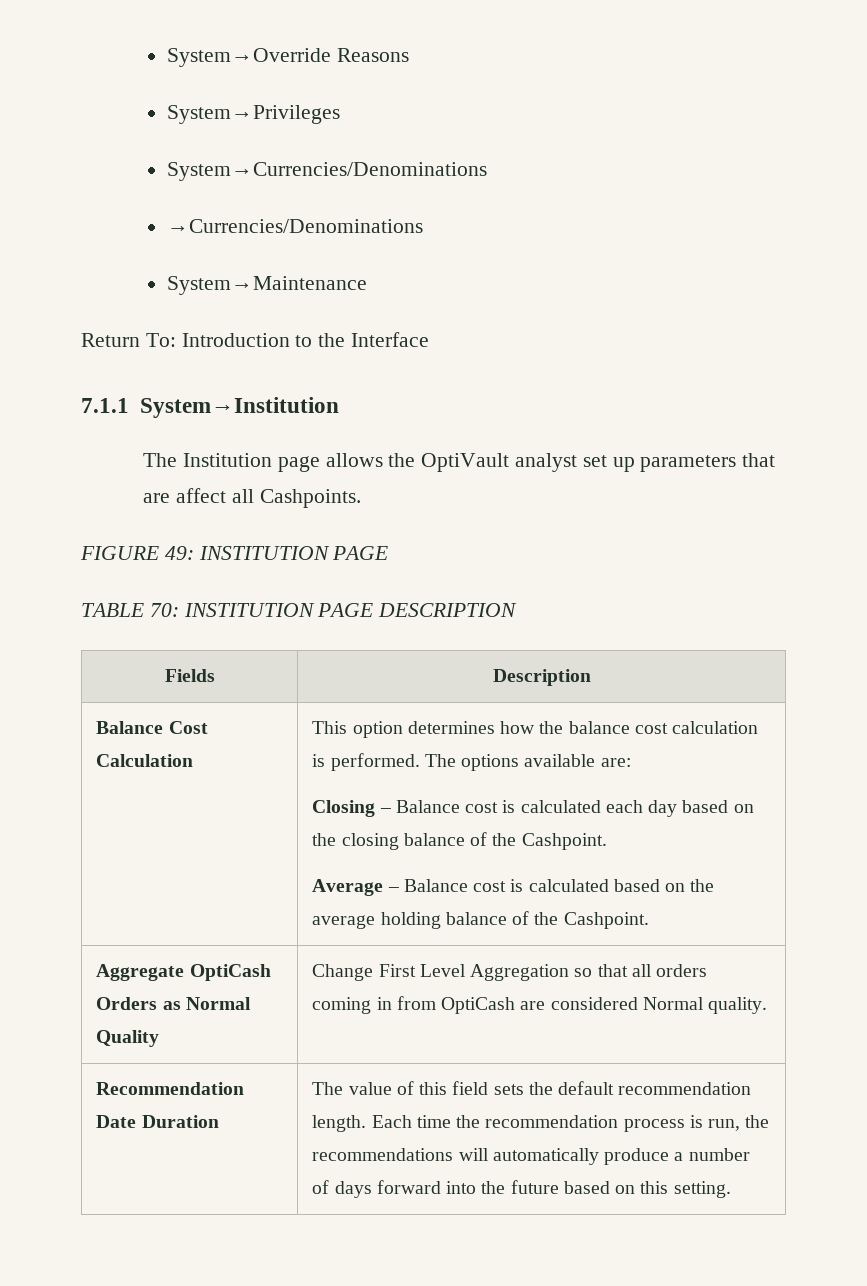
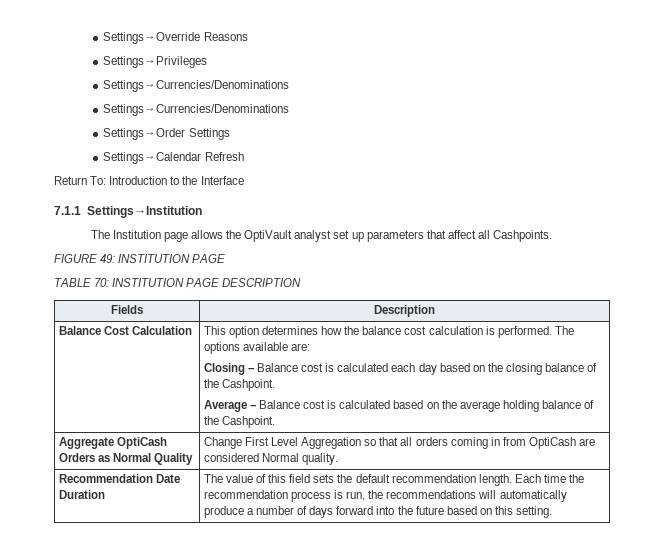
[166,48,331,67] System→Override -> [103,32,201,44] Settings→Override
[166,105,340,124] [166,162,487,181] [166,219,423,233] [166,276,367,295] System→Privileges // System→Currencies/Denominations // →Currencies/Denominations // System→Maintenance -> [103,56,208,68] [103,80,290,92] [103,104,290,116] [103,128,230,140] [103,152,244,164] Settings→Privileges // Settings→Currencies/Denominations // Settings→Currencies/Denominations // Settings→Order Settings // Settings→Calendar Refresh
[139,397,339,418] System→Institution -> [86,206,202,218] Settings→Institution
[143,493,171,503] are -> (446, 234) none

